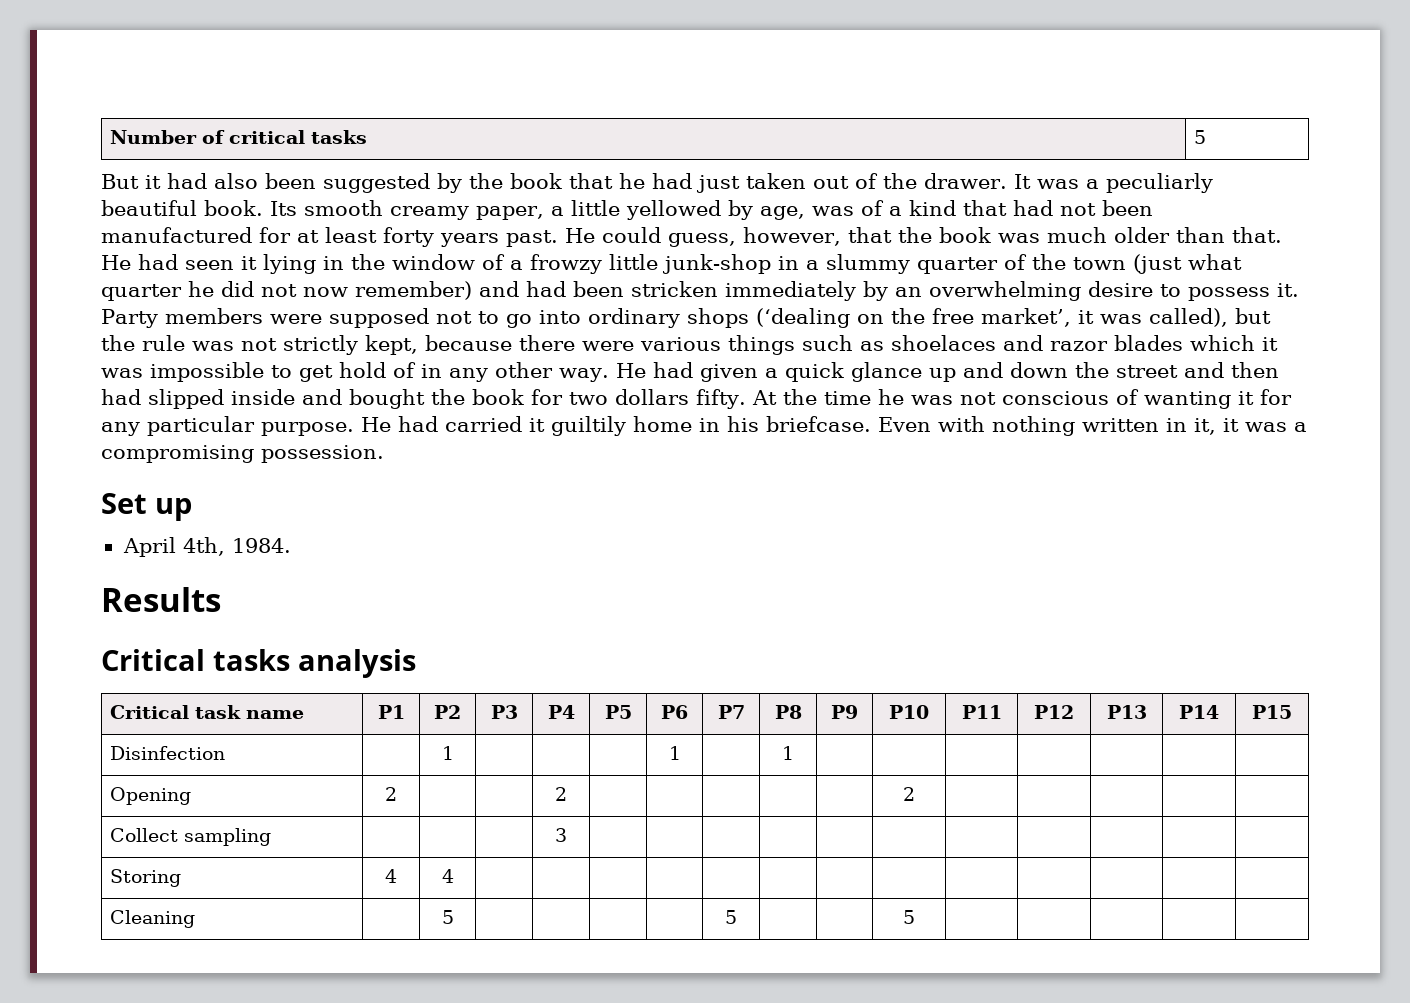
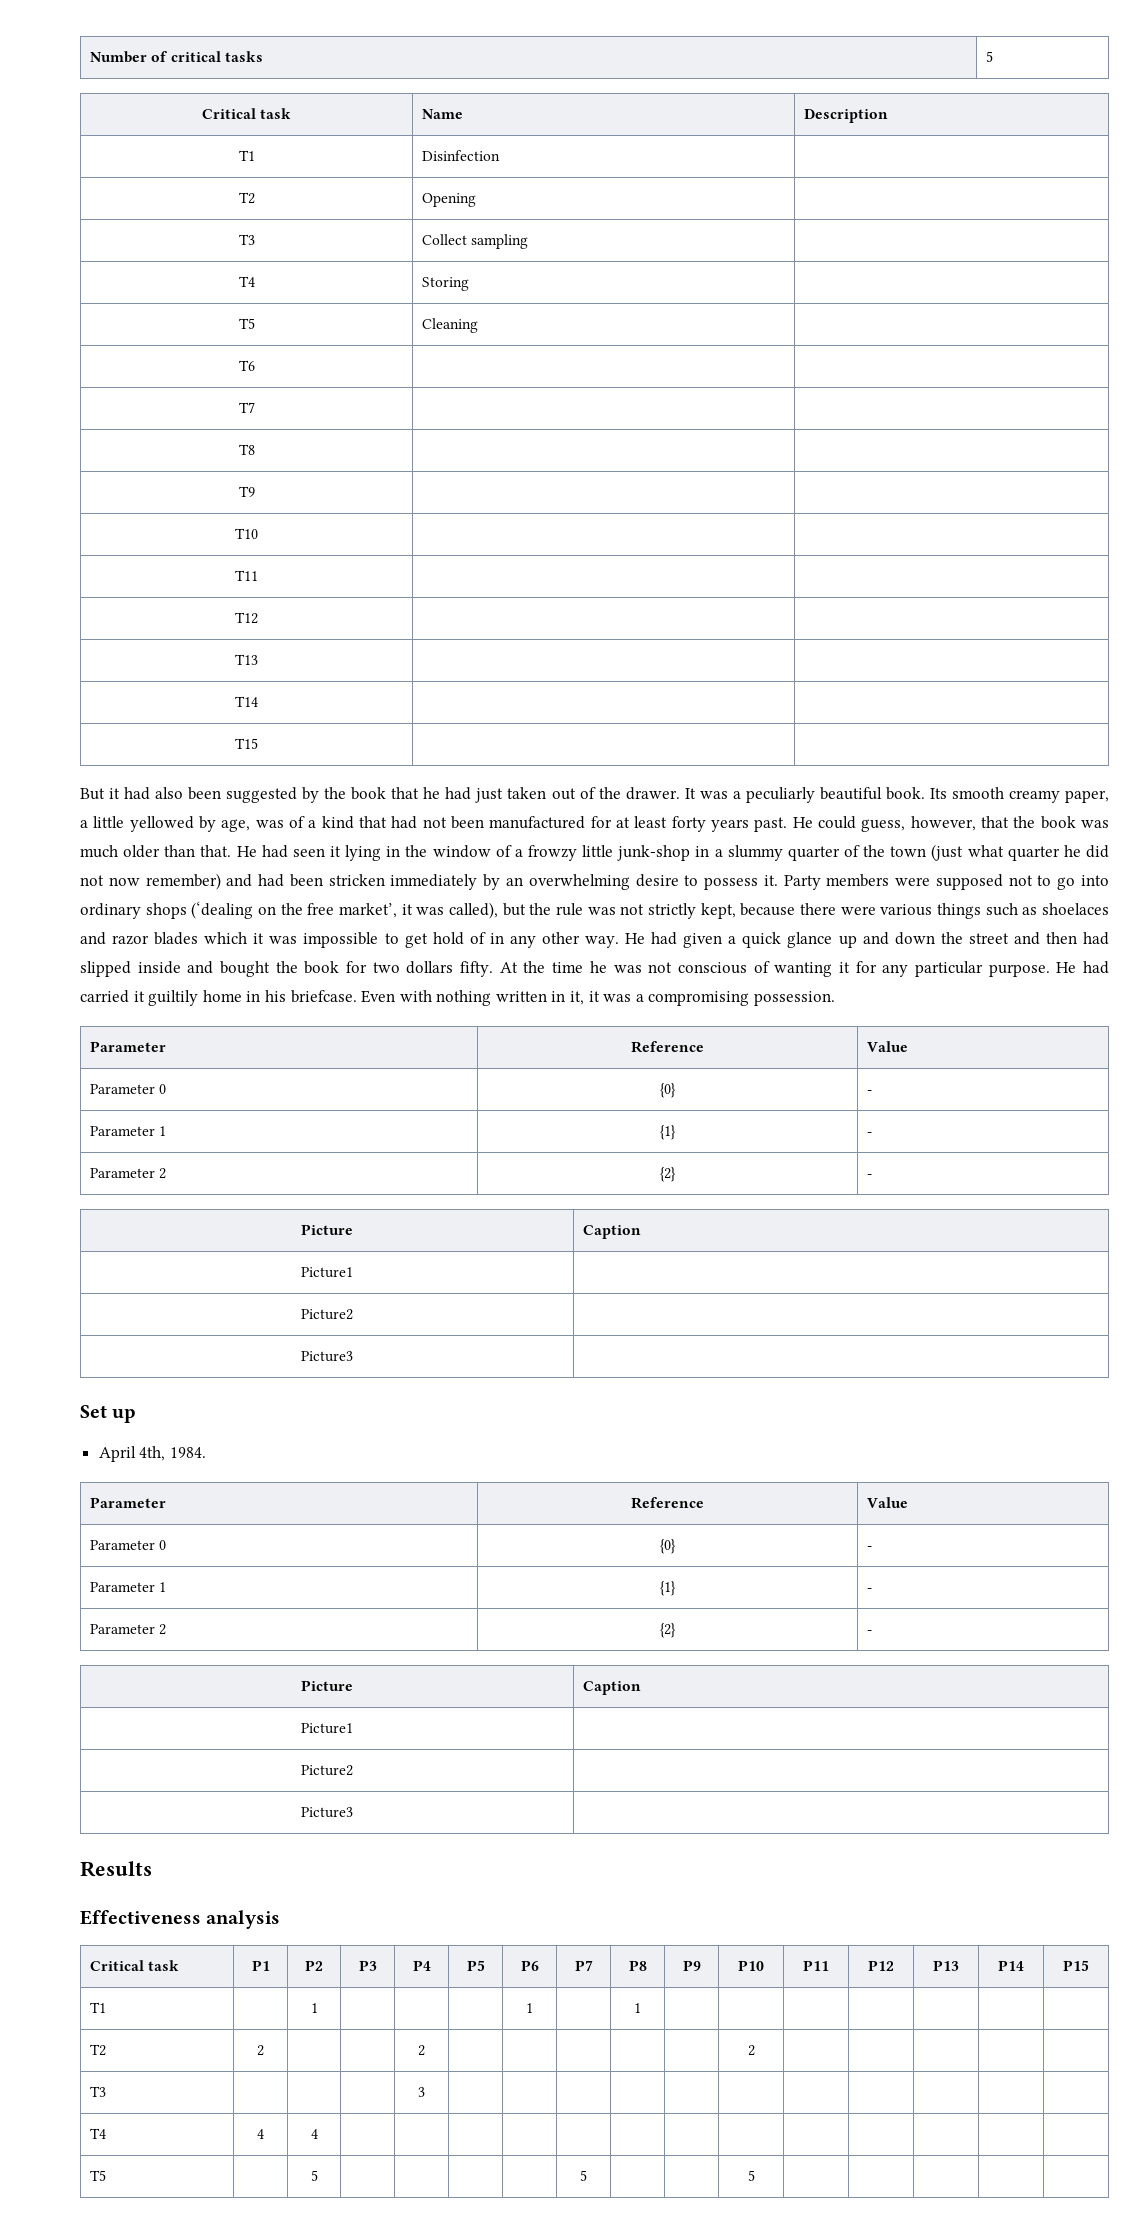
(1207, 137) none -> [201,108,292,119] [422,109,464,119] [804,109,889,123] [238,150,255,161] [422,150,501,161] [238,192,255,204] [422,193,477,207] [238,234,255,245] [422,234,529,249] [238,276,255,287] [422,277,470,291] [238,318,255,329] [422,318,479,333] [238,360,255,371] [238,402,255,413] [238,444,255,455] [238,486,255,497] [235,528,258,539] [235,570,258,581] [235,612,258,624] [235,654,258,665] [235,696,258,707] [235,738,258,749] // Critical task | Name | Description // T1 | Disinfection | // T2 | Opening | // T3 | Collect sampling | // T4 | Storing | // T5 | Cleaning | // T6 | | // T7 | | // T8 | | // T9 | | // T10 | | // T11 | | // T12 | | // T13 | | // T14 | | // T15 | |
(384, 454) none -> [90,1041,167,1052] [631,1041,704,1053] [867,1041,909,1052] [90,1084,167,1094] [660,1083,676,1098] [867,1090,873,1094] [90,1126,167,1136] [660,1125,676,1140] [867,1132,873,1136] [90,1168,167,1179] [660,1167,676,1182] [867,1174,873,1178] [301,1224,353,1235] [583,1225,642,1239] [301,1267,353,1278] [301,1309,353,1320] [301,1351,353,1362] // Parameter | Reference | Value // Parameter 0 | {0} | - // Parameter 1 | {1} | - // Parameter 2 | {2} | - // Picture | Caption // Picture1 | // Picture2 | // Picture3 |
(291, 545) none -> [90,1497,167,1508] [631,1497,704,1509] [867,1497,909,1508] [90,1540,167,1550] [660,1539,676,1554] [867,1546,873,1550] [90,1582,167,1592] [660,1581,676,1596] [867,1588,873,1592] [90,1624,167,1635] [660,1623,676,1638] [867,1630,873,1634] [301,1680,353,1691] [583,1681,642,1695] [301,1723,353,1734] [301,1765,353,1776] [301,1807,353,1818] // Parameter | Reference | Value // Parameter 0 | {0} | - // Parameter 1 | {1} | - // Parameter 2 | {2} | - // Picture | Caption // Picture1 | // Picture2 | // Picture3 |
[101,649,290,671] Critical tasks -> [80,1910,201,1925] Effectiveness
[246,710,305,719] name -> (180, 1965) none
[110,746,226,760] Disinfection -> [90,2002,107,2013] T1
[110,787,192,805] Opening -> [90,2044,107,2056] T2
[110,828,272,846] Collect sampling -> [90,2086,107,2097] T3
[110,869,182,887] Storing -> [90,2128,107,2139] T4
[110,910,196,928] Cleaning -> [90,2170,107,2181] T5

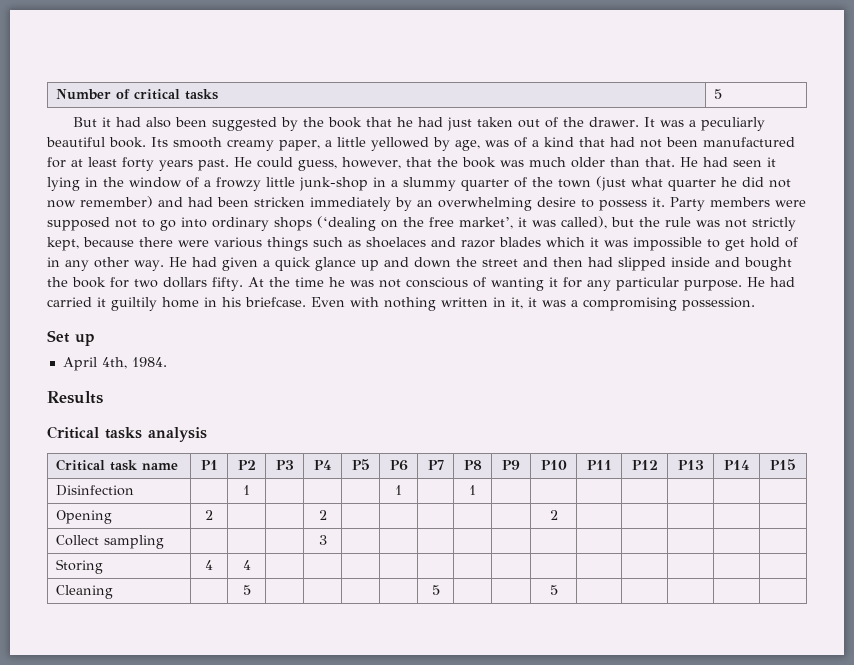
[201,108,292,119] [422,109,464,119] [804,109,889,123] [238,150,255,161] [422,150,501,161] [238,192,255,204] [422,193,477,207] [238,234,255,245] [422,234,529,249] [238,276,255,287] [422,277,470,291] [238,318,255,329] [422,318,479,333] [238,360,255,371] [238,402,255,413] [238,444,255,455] [238,486,255,497] [235,528,258,539] [235,570,258,581] [235,612,258,624] [235,654,258,665] [235,696,258,707] [235,738,258,749] // Critical task | Name | Description // T1 | Disinfection | // T2 | Opening | // T3 | Collect sampling | // T4 | Storing | // T5 | Cleaning | // T6 | | // T7 | | // T8 | | // T9 | | // T10 | | // T11 | | // T12 | | // T13 | | // T14 | | // T15 | | -> (723, 94) none
[90,1041,167,1052] [631,1041,704,1053] [867,1041,909,1052] [90,1084,167,1094] [660,1083,676,1098] [867,1090,873,1094] [90,1126,167,1136] [660,1125,676,1140] [867,1132,873,1136] [90,1168,167,1179] [660,1167,676,1182] [867,1174,873,1178] [301,1224,353,1235] [583,1225,642,1239] [301,1267,353,1278] [301,1309,353,1320] [301,1351,353,1362] // Parameter | Reference | Value // Parameter 0 | {0} | - // Parameter 1 | {1} | - // Parameter 2 | {2} | - // Picture | Caption // Picture1 | // Picture2 | // Picture3 | -> (755, 304) none
[90,1497,167,1508] [631,1497,704,1509] [867,1497,909,1508] [90,1540,167,1550] [660,1539,676,1554] [867,1546,873,1550] [90,1582,167,1592] [660,1581,676,1596] [867,1588,873,1592] [90,1624,167,1635] [660,1623,676,1638] [867,1630,873,1634] [301,1680,353,1691] [583,1681,642,1695] [301,1723,353,1734] [301,1765,353,1776] [301,1807,353,1818] // Parameter | Reference | Value // Parameter 0 | {0} | - // Parameter 1 | {1} | - // Parameter 2 | {2} | - // Picture | Caption // Picture1 | // Picture2 | // Picture3 | -> (167, 362) none
[80,1910,201,1925] Effectiveness -> [47,426,142,439] Critical tasks
(180, 1965) none -> [142,463,179,470] name
[90,2002,107,2013] T1 -> [56,485,135,496] Disinfection
[90,2044,107,2056] T2 -> [56,510,113,524] Opening
[90,2086,107,2097] T3 -> [56,535,165,549] Collect sampling
[90,2128,107,2139] T4 -> [56,559,104,574] Storing
[90,2170,107,2181] T5 -> [56,585,114,599] Cleaning

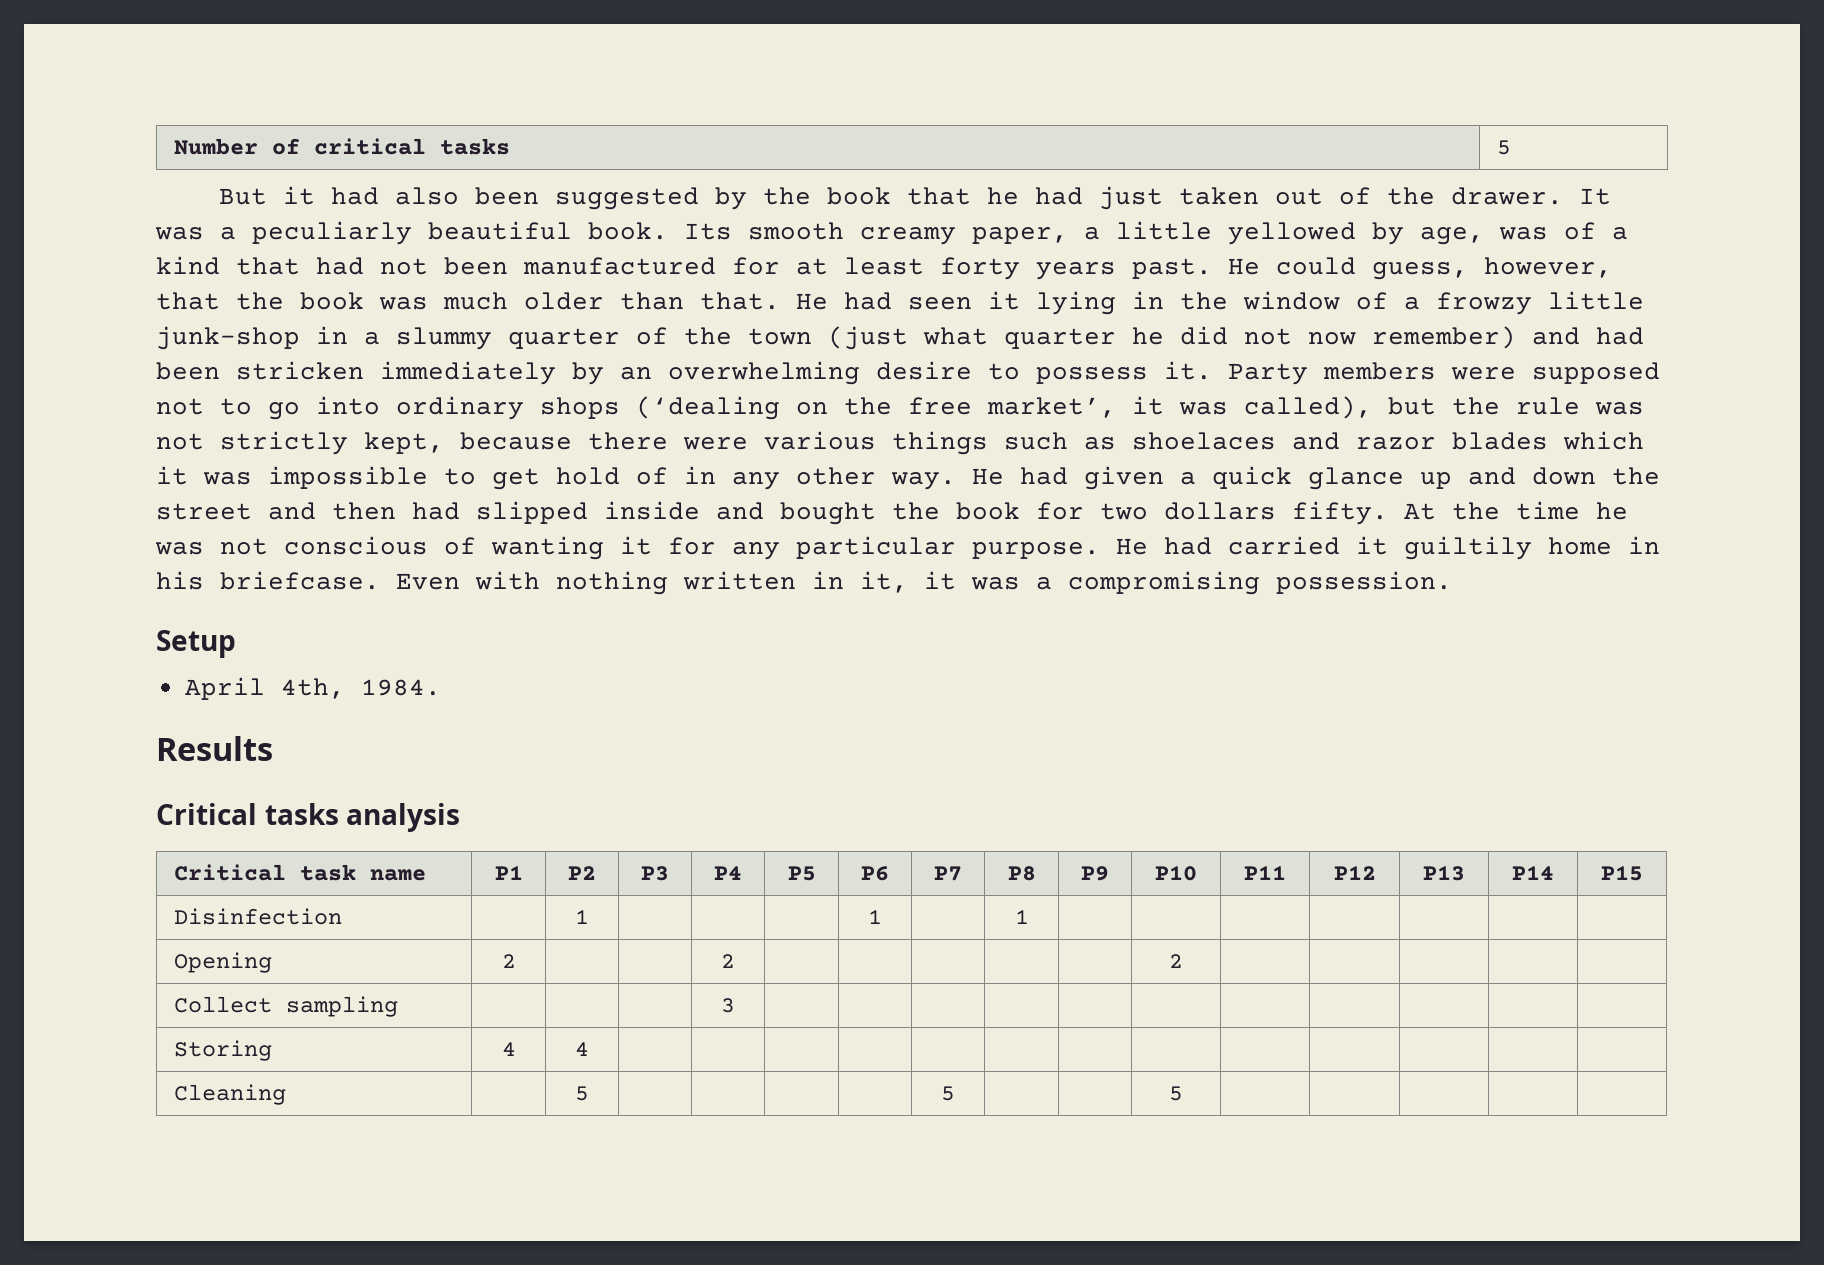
[47,330,95,346] Set up -> [156,630,236,658] Setup

